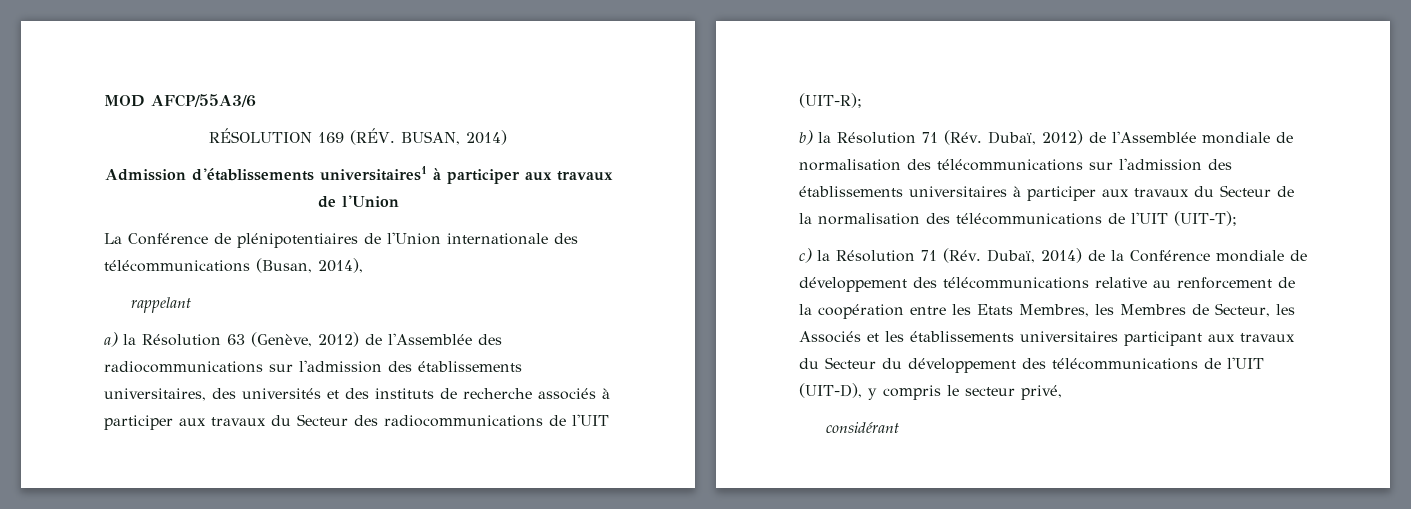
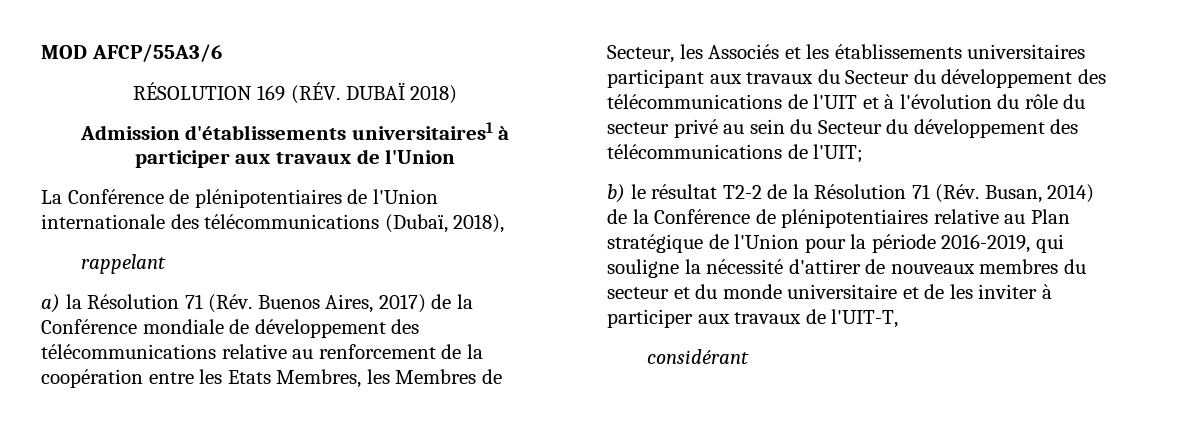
[400,130,507,145] BUSAN, 2014) -> [345,82,458,104] DUBAÏ 2018)
[256,258,363,273] (Busan, 2014), -> [384,214,505,233] (Dubaï, 2018),
[227,332,502,347] [104,360,522,373] [104,388,610,401] [104,414,609,430] [799,93,862,108] [799,130,1293,145] [799,158,1232,171] [799,185,1294,201] [799,211,1237,226] [799,248,1082,263] 63 (Genève, 2012) de l'Assemblée des radiocommunications sur l'admission des établissements universitaires, des universités et des instituts de recherche associés à participer aux travaux du Secteur des radiocommunications de l'UIT (UIT-R); // b) la Résolution 71 (Rév. Dubaï, 2012) de l'Assemblée mondiale de normalisation des télécommunications sur l'admission des établissements universitaires à participer aux travaux du Secteur de la normalisation des télécommunications de l'UIT (UIT-T); // c) la Résolution 71 (Rév. Dubaï, 2014) -> [184,294,426,313] 71 (Rév. Buenos Aires, 2017)
[799,383,1062,400] (UIT-D), y compris le secteur privé, -> [862,94,1086,109] [607,119,1079,138] [607,144,864,163] [607,184,1095,203] [607,209,1070,228] [607,234,1064,253] [607,259,1086,278] [607,284,1052,299] [607,309,899,328] et à l'évolution du rôle du secteur privé au sein du Secteur du développement des télécommunications de l'UIT; // b) le résultat T2-2 de la Résolution 71 (Rév. Busan, 2014) de la Conférence de plénipotentiaires relative au Plan stratégique de l'Union pour la période 2016-2019, qui souligne la nécessité d'attirer de nouveaux membres du secteur et du monde universitaire et de les inviter à participer aux travaux de l'UIT-T,

